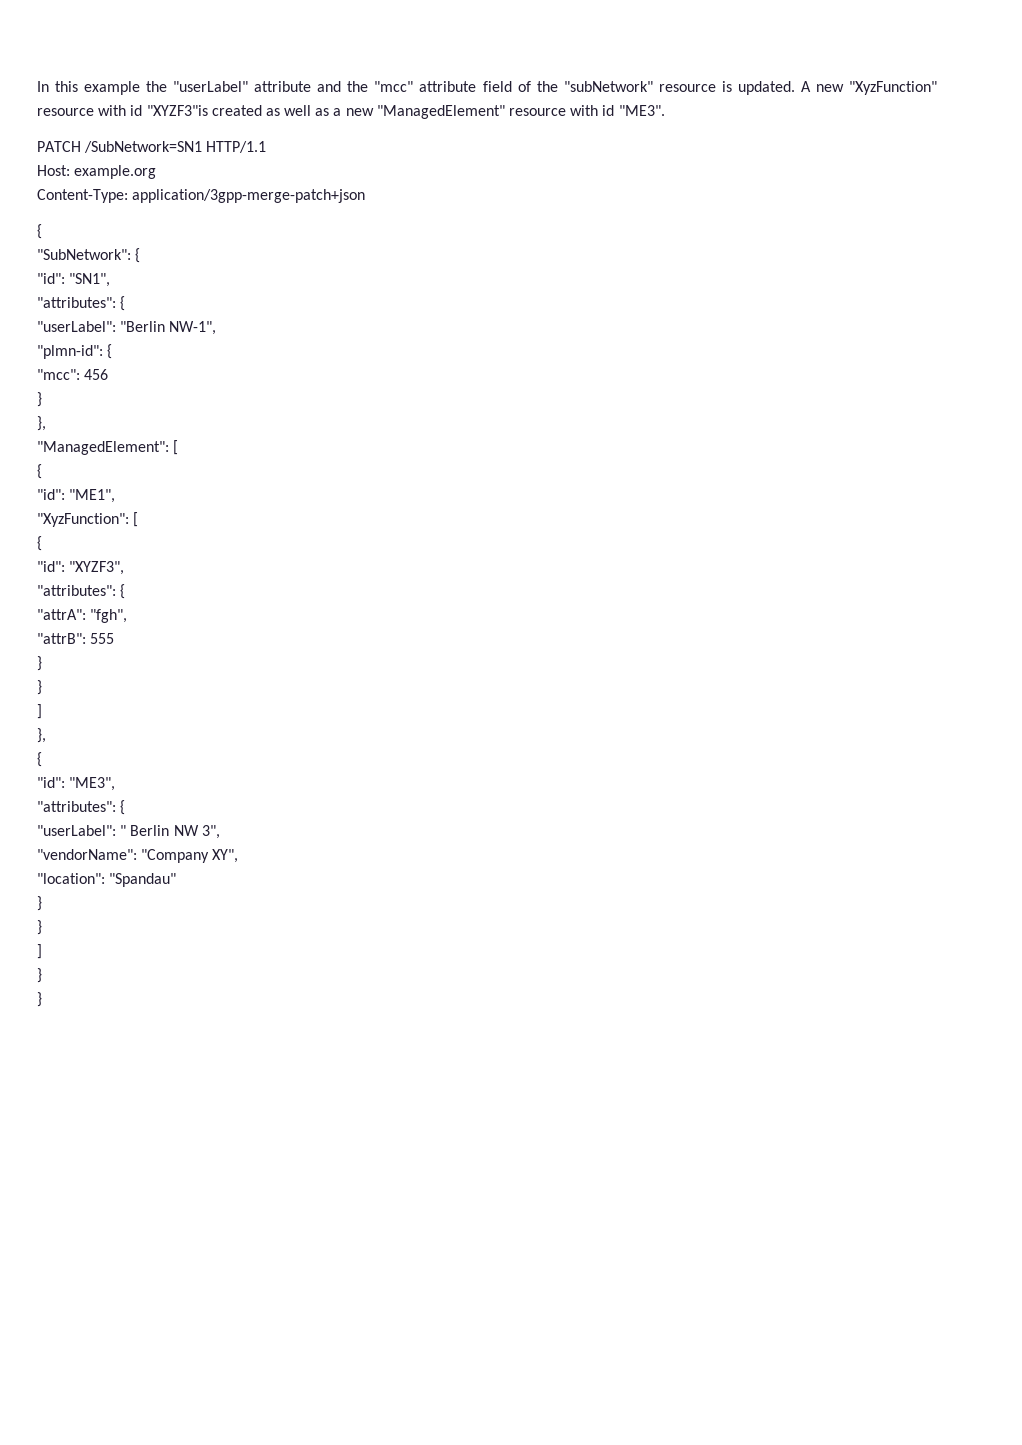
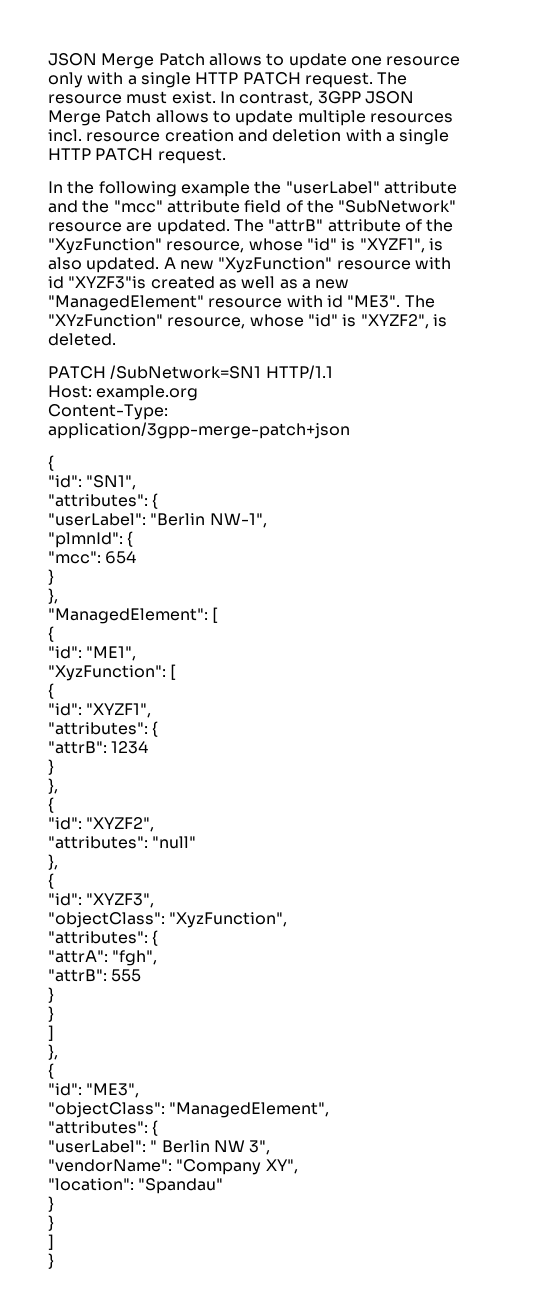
[37,81,79,92] In this -> [48,53,461,69] [48,72,408,88] [48,91,414,106] [48,110,453,126] [48,129,450,145] [48,148,226,164] [48,181,177,197] JSON Merge Patch allows to update one resource only with a single HTTP PATCH request. The resource must exist. In contrast, 3GPP JSON Merge Patch allows to update multiple resources incl. resource creation and deletion with a single HTTP PATCH request. // In the following
[563,81,732,92] "subNetwork" resource is -> [338,200,457,213] [48,219,454,235] [48,238,443,254] [48,257,82,270] "SubNetwork" resource are updated. The "attrB" attribute of the "XyzFunction" resource, whose "id" is "XYZF1", is also
(665, 110) none -> [404,295,435,308] [48,314,447,329] [48,333,116,346] The "XYzFunction" resource, whose "id" is "XYZF2", is deleted.
[37,248,141,263] // "SubNetwork": { -> (54, 463) none
[37,345,103,359] "plmn-id": -> [48,532,123,548] "plmnId":
[84,369,109,380] 456 -> [105,551,137,564] 654
(42, 543) none -> [48,703,152,718] [48,721,159,737] [48,741,149,754] [48,759,54,775] [48,778,58,794] [48,797,54,813] [48,817,155,832] [48,836,197,849] [48,854,58,870] [48,873,54,889] // "id": "XYZF1", // "attributes": { // "attrB": 1234 // } // }, // { // "id": "XYZF2", // "attributes": "null" // }, // {
(125, 568) none -> [48,912,288,928] // "objectClass": "XyzFunction",
(116, 784) none -> [48,1102,330,1118] // "objectClass": "ManagedElement",
[37,992,42,1007] // } -> (54, 1261) none

